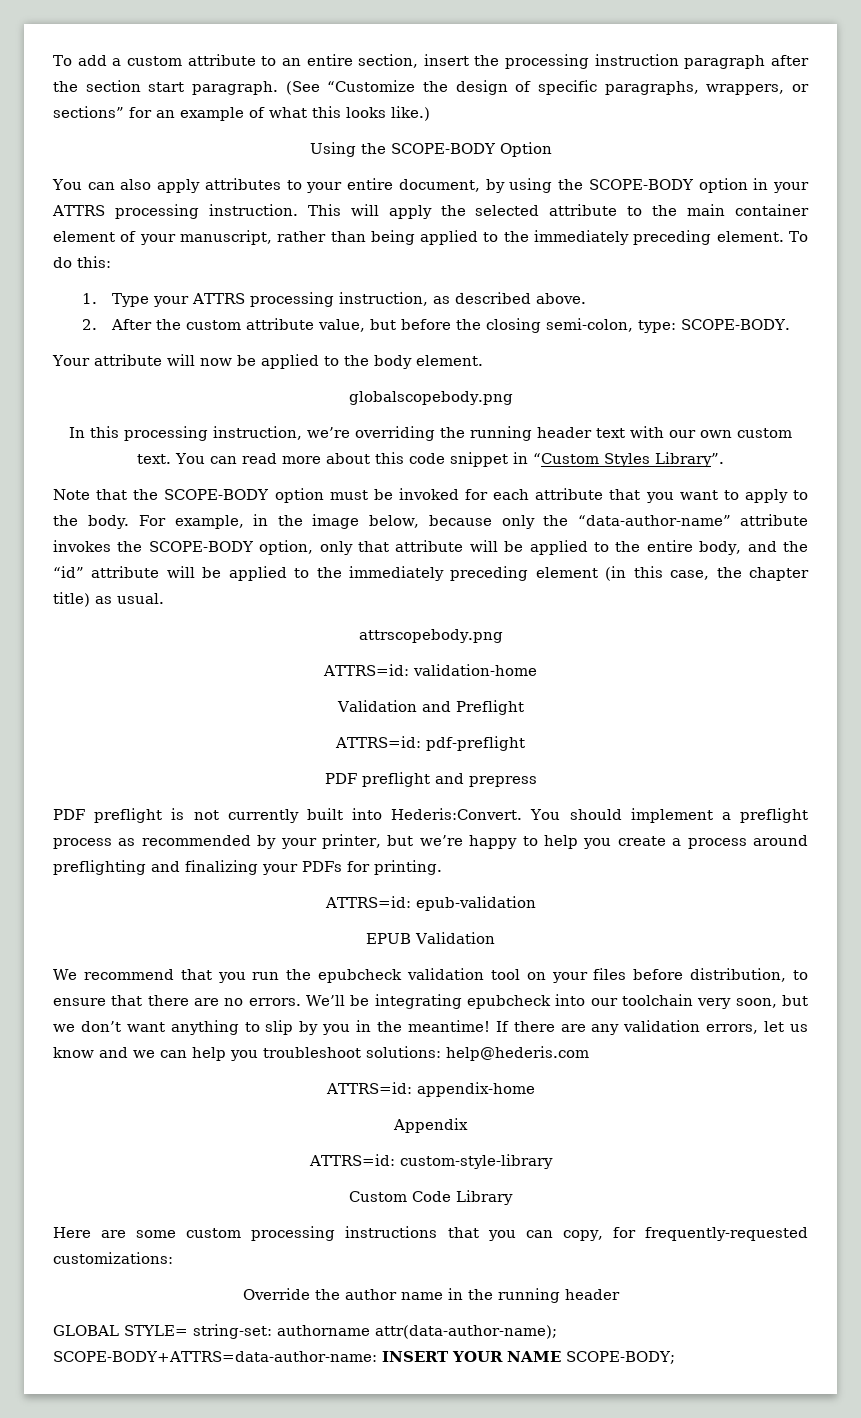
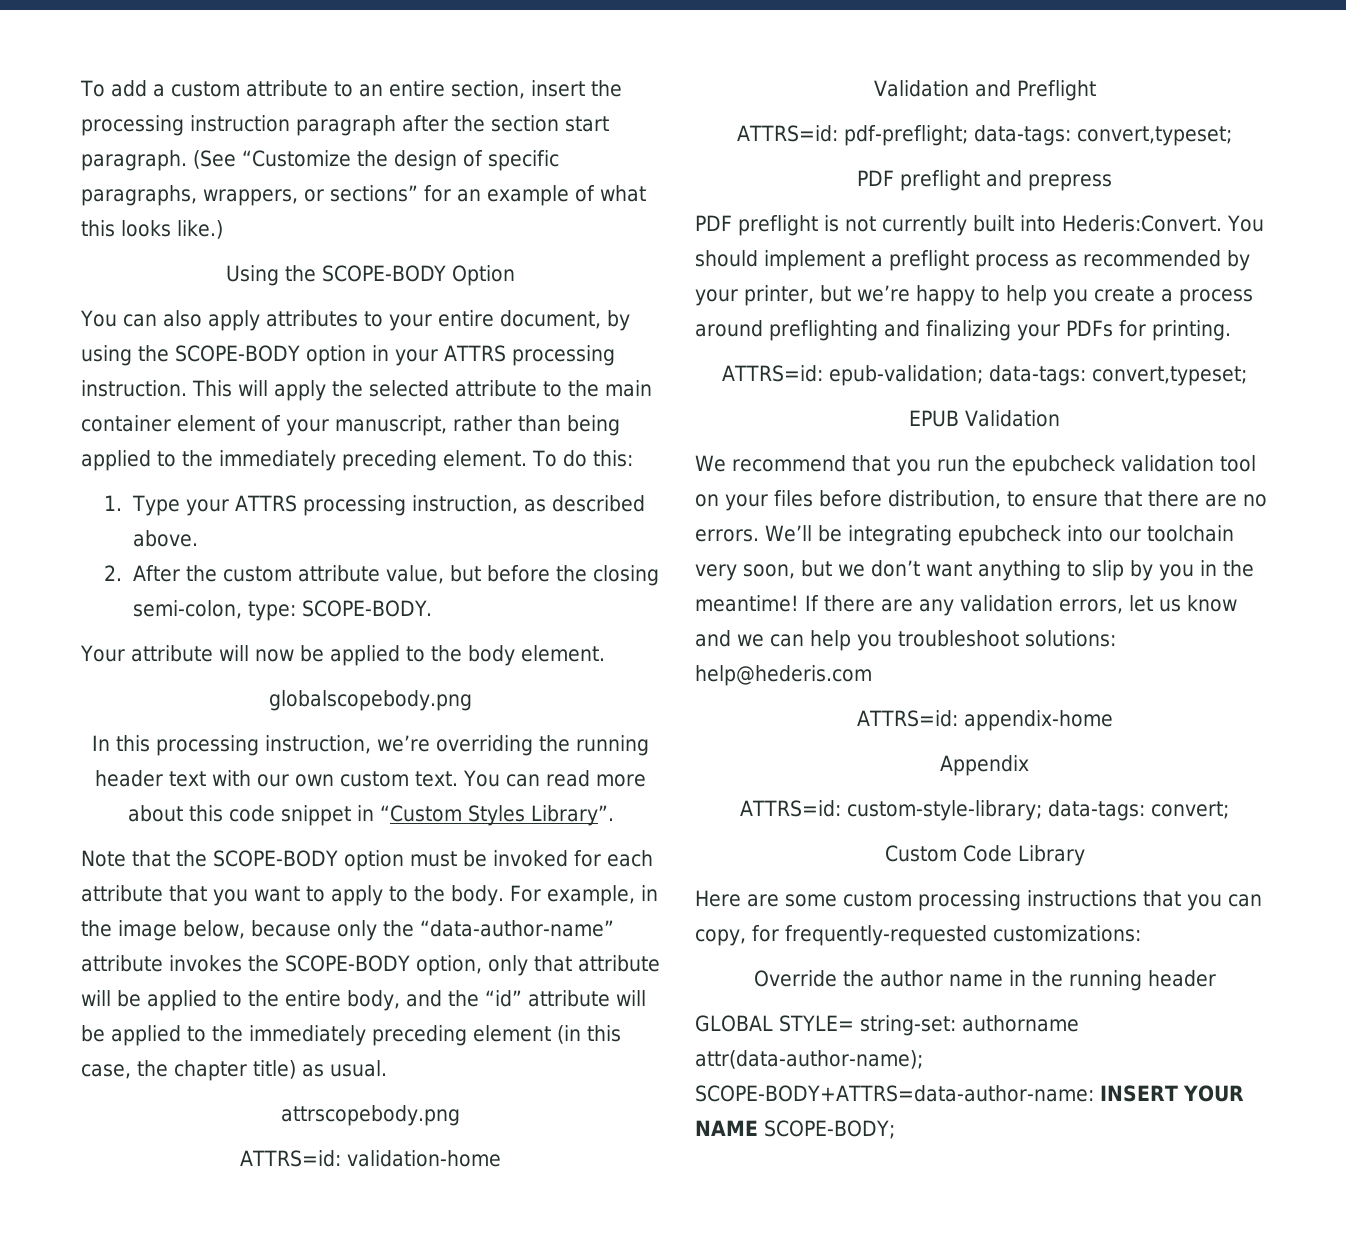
[426,736,525,751] pdf-preflight -> [844,125,1232,146] pdf-preflight; data-tags: convert,typeset;
[415,896,536,911] epub-validation -> [828,365,1247,386] epub-validation; data-tags: convert,typeset;
[399,1154,553,1169] custom-style-library -> [846,800,1229,821] custom-style-library; data-tags: convert;

